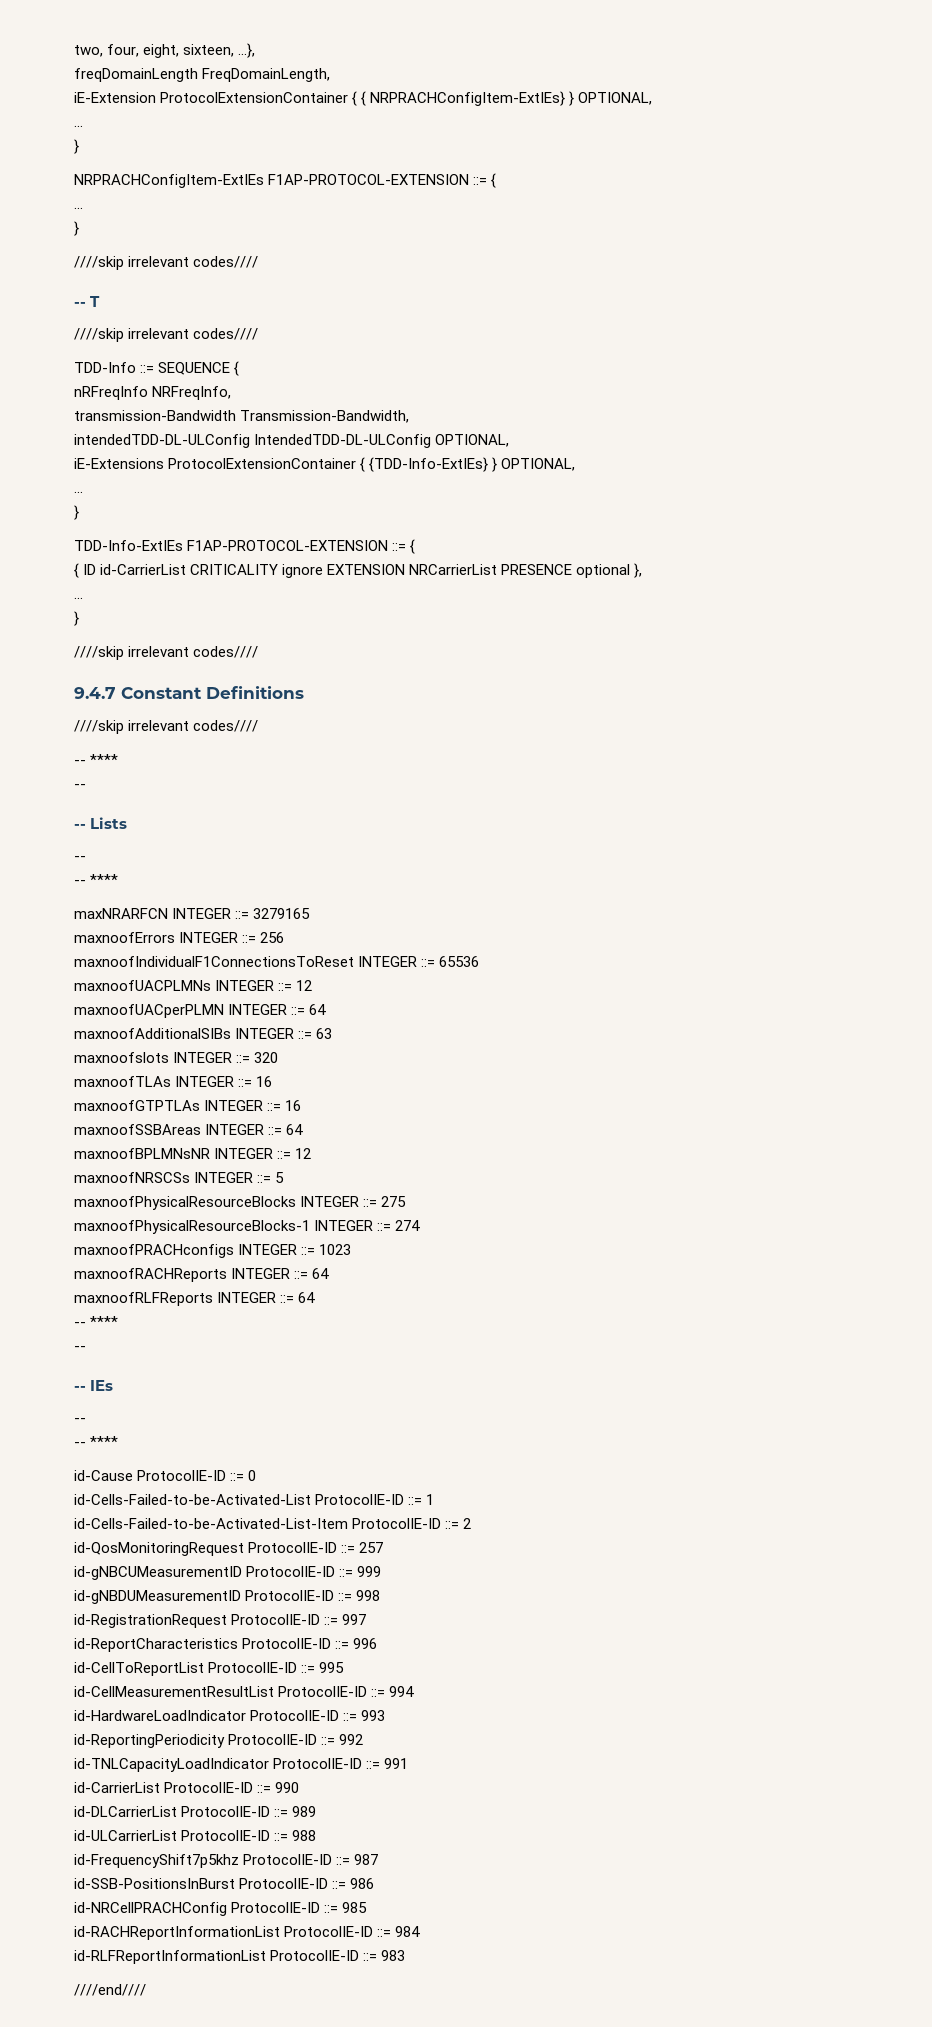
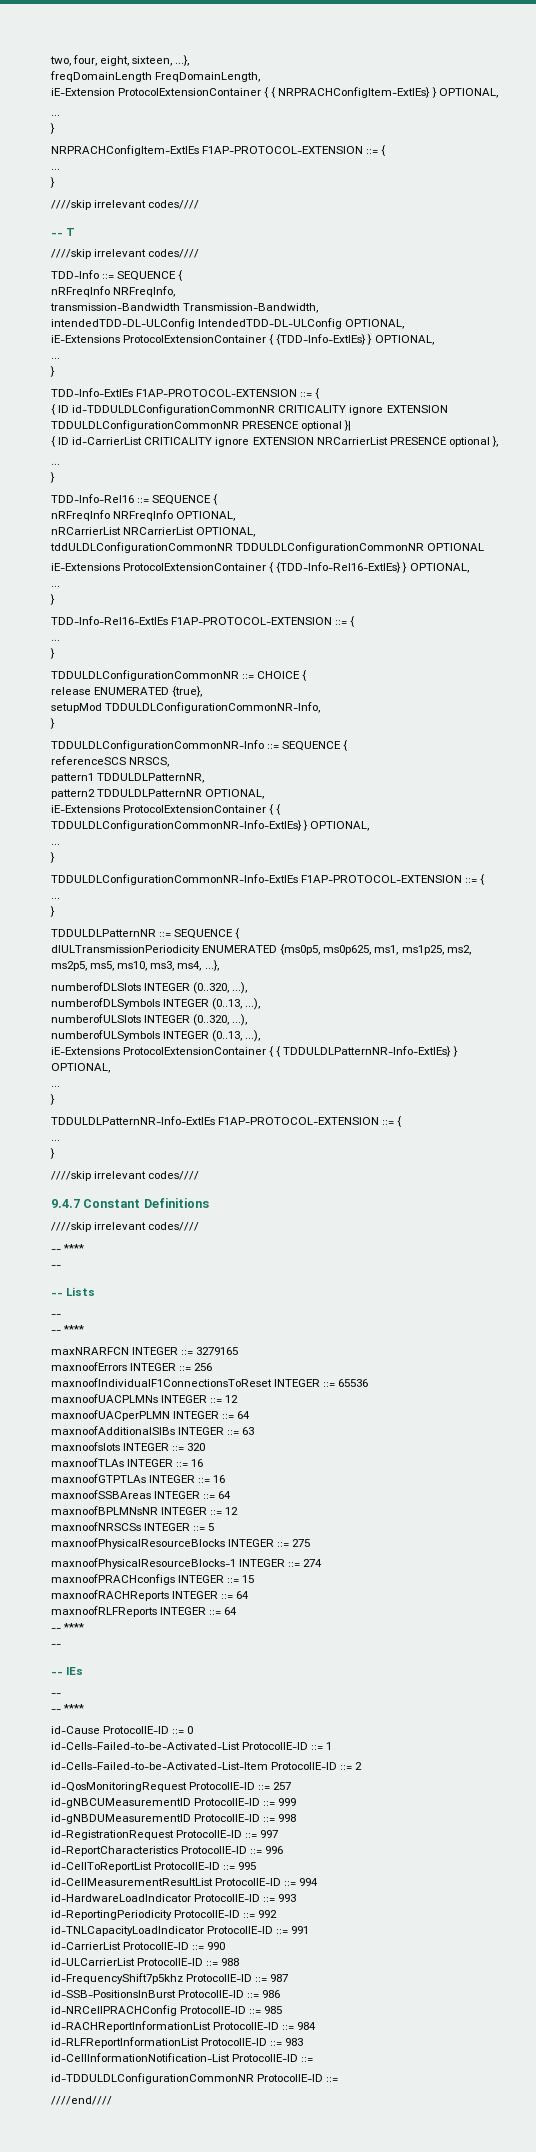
(416, 546) none -> [51,404,448,415] [51,420,352,431] // { ID id-TDDULDLConfigurationCommonNR CRITICALITY ignore EXTENSION TDDULDLConfigurationCommonNR PRESENCE optional }|
(79, 618) none -> [51,494,219,505] [51,510,236,521] [51,527,256,537] [50,542,485,553] [51,562,469,573] [51,585,60,587] [50,594,55,605] [51,616,356,627] [51,639,60,641] [50,648,55,659] [51,670,308,681] [51,686,203,697] [51,702,321,713] [50,718,55,729] [51,740,349,751] [51,756,170,767] [51,773,205,783] [51,789,265,799] [51,804,282,815] [51,820,370,831] [51,843,60,845] [50,852,55,863] [51,874,486,885] [51,897,60,899] [50,906,55,917] [51,928,241,939] [51,944,471,955] [51,960,219,971] [51,982,248,994] [51,998,261,1010] [51,1014,248,1026] [51,1030,261,1042] [51,1046,458,1057] [51,1063,110,1073] [51,1085,60,1087] [50,1094,55,1105] [51,1116,403,1127] [51,1139,60,1141] [50,1148,55,1159] // TDD-Info-Rel16 ::= SEQUENCE { // nRFreqInfo NRFreqInfo OPTIONAL, // nRCarrierList NRCarrierList OPTIONAL, // tddULDLConfigurationCommonNR TDDULDLConfigurationCommonNR OPTIONAL // iE-Extensions ProtocolExtensionContainer { {TDD-Info-Rel16-ExtIEs} } OPTIONAL, // ... // } // TDD-Info-Rel16-ExtIEs F1AP-PROTOCOL-EXTENSION ::= { // ... // } // TDDULDLConfigurationCommonNR ::= CHOICE { // release ENUMERATED {true}, // setupMod TDDULDLConfigurationCommonNR-Info, // } // TDDULDLConfigurationCommonNR-Info ::= SEQUENCE { // referenceSCS NRSCS, // pattern1 TDDULDLPatternNR, // pattern2 TDDULDLPatternNR OPTIONAL, // iE-Extensions ProtocolExtensionContainer { { TDDULDLConfigurationCommonNR-Info-ExtIEs} } OPTIONAL, // ... // } // TDDULDLConfigurationCommonNR-Info-ExtIEs F1AP-PROTOCOL-EXTENSION ::= { // ... // } // TDDULDLPatternNR ::= SEQUENCE { // dlULTransmissionPeriodicity ENUMERATED {ms0p5, ms0p625, ms1, ms1p25, ms2, ms2p5, ms5, ms10, ms3, ms4, ...}, // numberofDLSlots INTEGER (0..320, ...), // numberofDLSymbols INTEGER (0..13, ...), // numberofULSlots INTEGER (0..320, ...), // numberofULSymbols INTEGER (0..13, ...), // iE-Extensions ProtocolExtensionContainer { { TDDULDLPatternNR-Info-ExtIEs} } OPTIONAL, // ... // } // TDDULDLPatternNR-Info-ExtIEs F1AP-PROTOCOL-EXTENSION ::= { // ... // }
[319,1244,352,1255] 1023 -> [242,1575,255,1583] 15
[74,1806,317,1817] // id-DLCarrierList ProtocolIE-ID ::= 989 -> (226, 1946) none
(406, 1955) none -> [51,2053,314,2062] [51,2073,339,2084] // id-CellInformationNotification-List ProtocolIE-ID ::= // id-TDDULDLConfigurationCommonNR ProtocolIE-ID ::=

